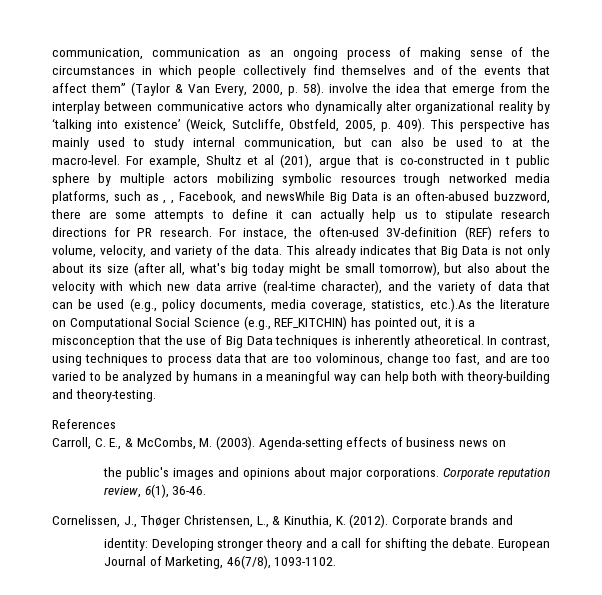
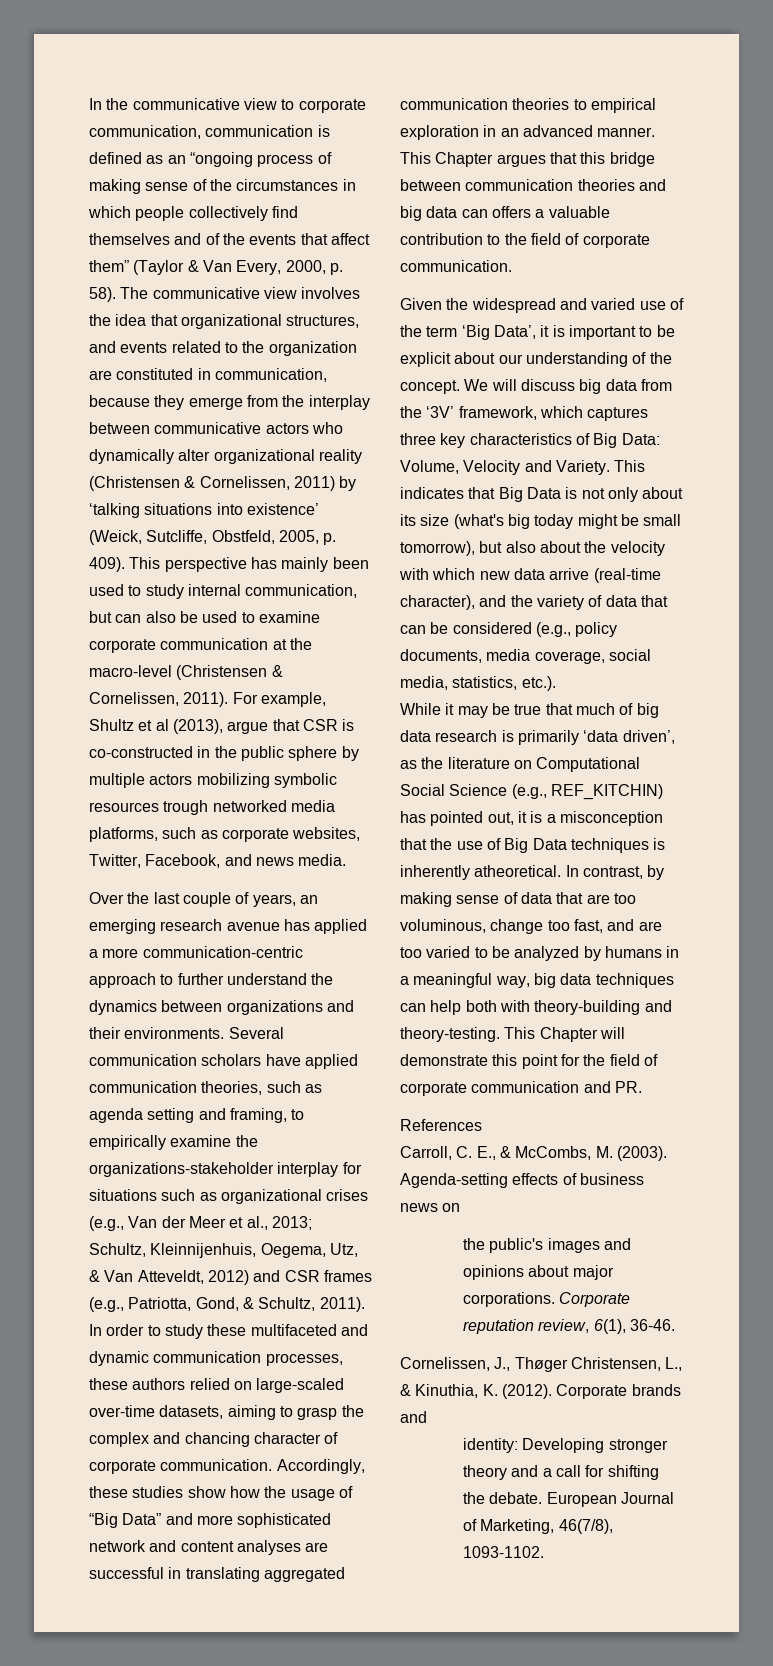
[52,48,240,60] communication, communication -> [89,98,366,113] [89,125,330,139] [89,152,142,164] In the communicative view to corporate communication, communication is defined
[292,48,338,60] ongoing -> [189,152,253,167] “ongoing
[329,83,447,93] involve the idea that -> [120,287,361,299] [89,314,360,329] [89,341,357,356] [89,368,327,382] [89,395,185,410] The communicative view involves the idea that organizational structures, and events related to the organization are constituted in communication, because they
(533, 107) none -> [89,476,335,491] (Christensen & Cornelissen, 2011)
(92, 125) none -> [144,503,213,515] situations
(89, 143) none -> [332,557,369,569] been
[512,137,550,147] [52,155,120,165] at the macro-level. -> [258,611,320,623] [89,638,312,653] [89,665,283,680] [89,692,229,707] examine corporate communication at the macro-level (Christensen & Cornelissen, 2011).
[280,154,313,168] (201), -> [172,719,223,734] (2013),
(379, 160) none -> [302,719,338,731] CSR
[504,156,510,165] t -> [214,746,237,758] the
[163,191,550,204] [51,209,550,222] [52,226,550,240] [52,245,356,258] , , Facebook, and newsWhile Big Data is an often-abused buzzword, there are some attempts to define it can actually help us to stipulate research directions for PR research. For instace, the often-used 3V-definition (REF) refers to volume, velocity, and variety of the data. This already -> [221,827,361,842] [89,854,347,868] [89,892,318,907] [89,919,368,934] [89,946,303,958] [89,973,334,988] [89,1000,354,1015] [89,1027,284,1039] [89,1054,358,1069] [89,1081,322,1095] [89,1108,305,1123] [89,1135,258,1150] [89,1162,362,1177] [89,1189,369,1204] [89,1216,312,1231] [89,1243,358,1258] [89,1270,372,1285] [89,1297,365,1312] [89,1324,368,1339] [89,1351,343,1366] [89,1378,345,1393] [89,1405,364,1420] [89,1432,339,1447] [89,1459,365,1474] [89,1486,353,1501] [89,1513,332,1528] [89,1540,329,1555] [89,1567,345,1582] [400,98,656,113] [400,125,656,140] [400,152,655,167] [400,179,666,191] [400,206,610,221] [400,233,650,248] [400,260,512,272] [400,298,684,313] [400,325,675,340] [400,352,672,367] [400,379,672,394] [400,406,649,421] [400,433,660,448] [400,460,646,475] corporate websites, Twitter, Facebook, and news media. // Over the last couple of years, an emerging research avenue has applied a more communication-centric approach to further understand the dynamics between organizations and their environments. Several communication scholars have applied communication theories, such as agenda setting and framing, to empirically examine the organizations-stakeholder interplay for situations such as organizational crises (e.g., Van der Meer et al., 2013; Schultz, Kleinnijenhuis, Oegema, Utz, & Van Atteveldt, 2012) and CSR frames (e.g., Patriotta, Gond, & Schultz, 2011). In order to study these multifaceted and dynamic communication processes, these authors relied on large-scaled over-time datasets, aiming to grasp the complex and chancing character of corporate communication. Accordingly, these studies show how the usage of “Big Data” and more sophisticated network and content analyses are successful in translating aggregated communication theories to empirical exploration in an advanced manner. This Chapter argues that this bridge between communication theories and big data can offers a valuable contribution to the field of corporate communication. // Given the widespread and varied use of the term ‘Big Data’, it is important to be explicit about our understanding of the concept. We will discuss big data from the ‘3V’ framework, which captures three key characteristics of Big Data: Volume, Velocity and Variety. This
[133,262,227,276] (after all, what's -> [453,514,504,529] (what's
[97,299,125,309] used -> [452,622,532,634] considered
[371,298,472,312] statistics, etc.).As -> [608,649,651,661] [400,676,556,691] [400,703,659,718] [400,730,675,745] [400,760,417,769] social media, statistics, etc.). // While it may be true that much of big data research is primarily ‘data driven’, as
[52,353,212,366] using techniques to process -> [647,865,665,880] [400,892,518,907] by making sense of
[315,353,383,366] volominous, -> [400,919,486,933] voluminous,
[334,374,357,384] way -> [495,973,674,988] way, big data techniques
(156, 395) none -> [504,1027,625,1042] [400,1054,658,1069] [400,1081,642,1096] This Chapter will demonstrate this point for the field of corporate communication and PR.

